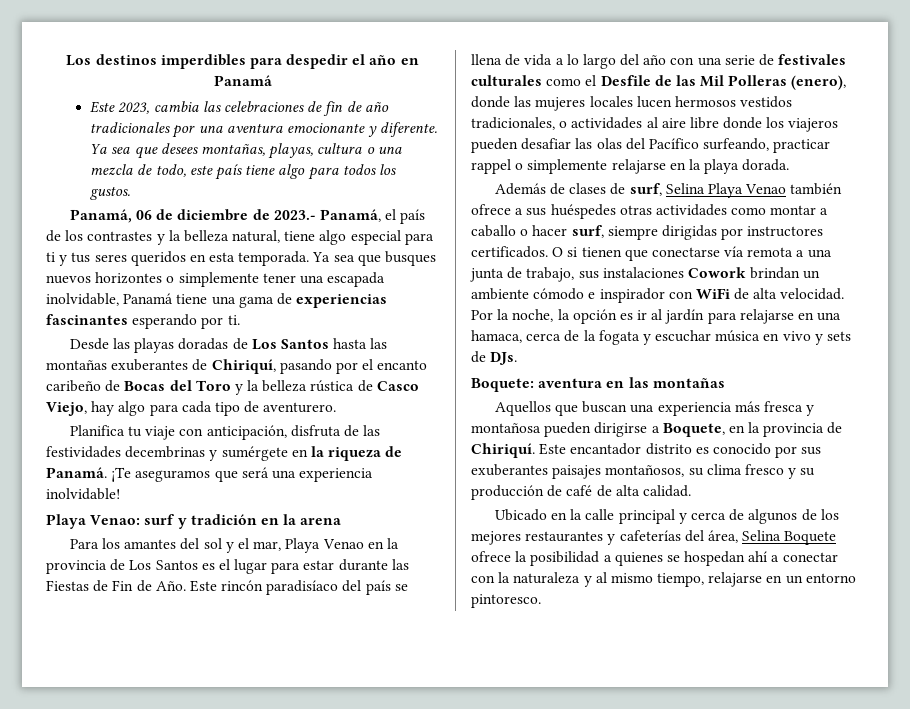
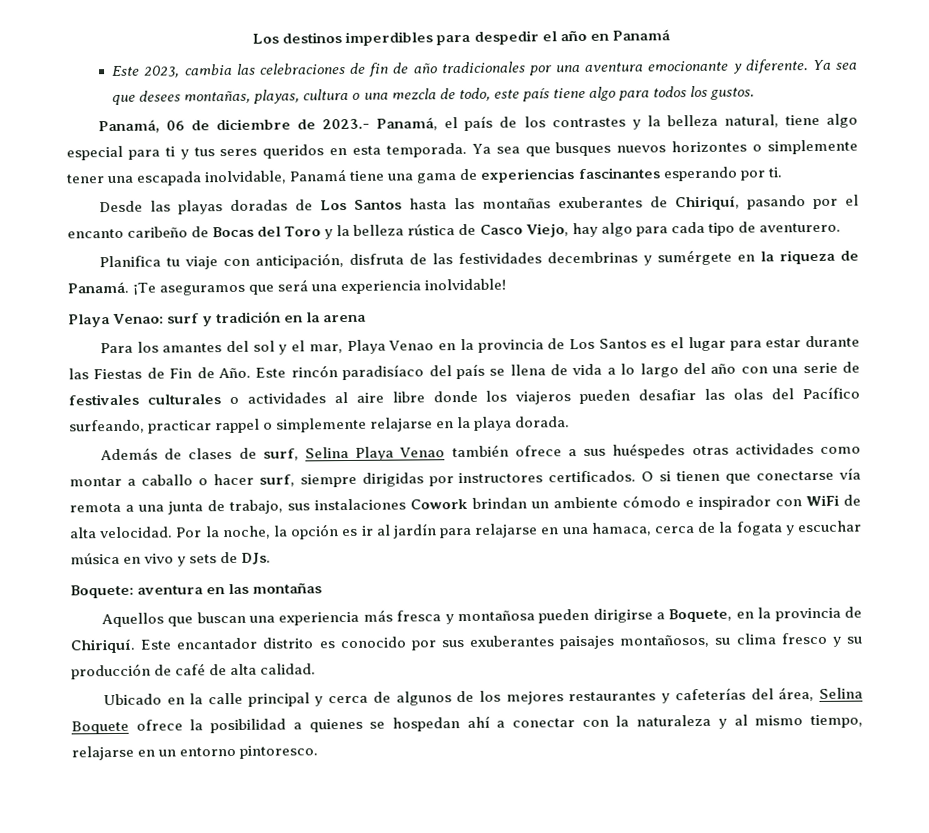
[546,75,847,90] [471,96,793,111] [471,117,555,130] como el Desfile de las Mil Polleras (enero), donde las mujeres locales lucen hermosos vestidos tradicionales, -> (221, 399) none

